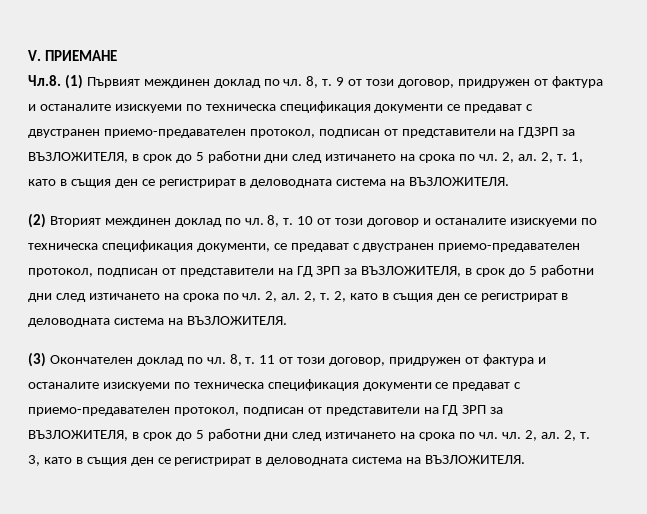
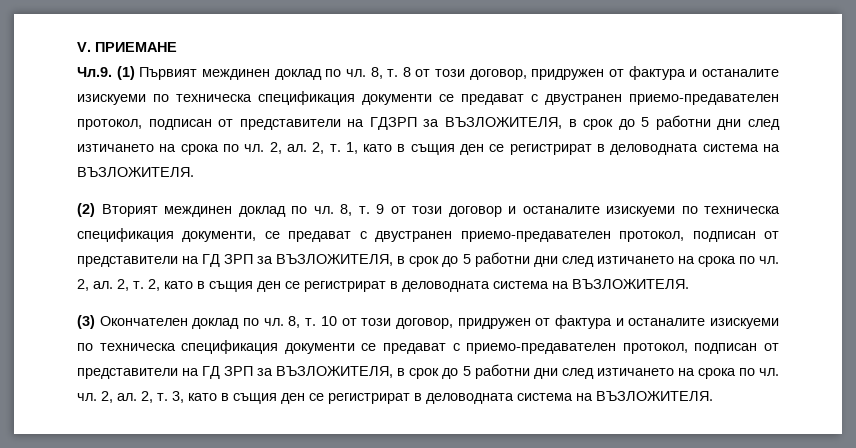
[28,75,61,86] Чл.8. -> [77,67,112,77] Чл.9.
[336,77,345,86] 9 -> [402,67,411,77] 8
[297,216,314,225] 10 -> [376,204,384,214] 9
[259,355,276,364] 11 -> [320,316,337,326] 10

